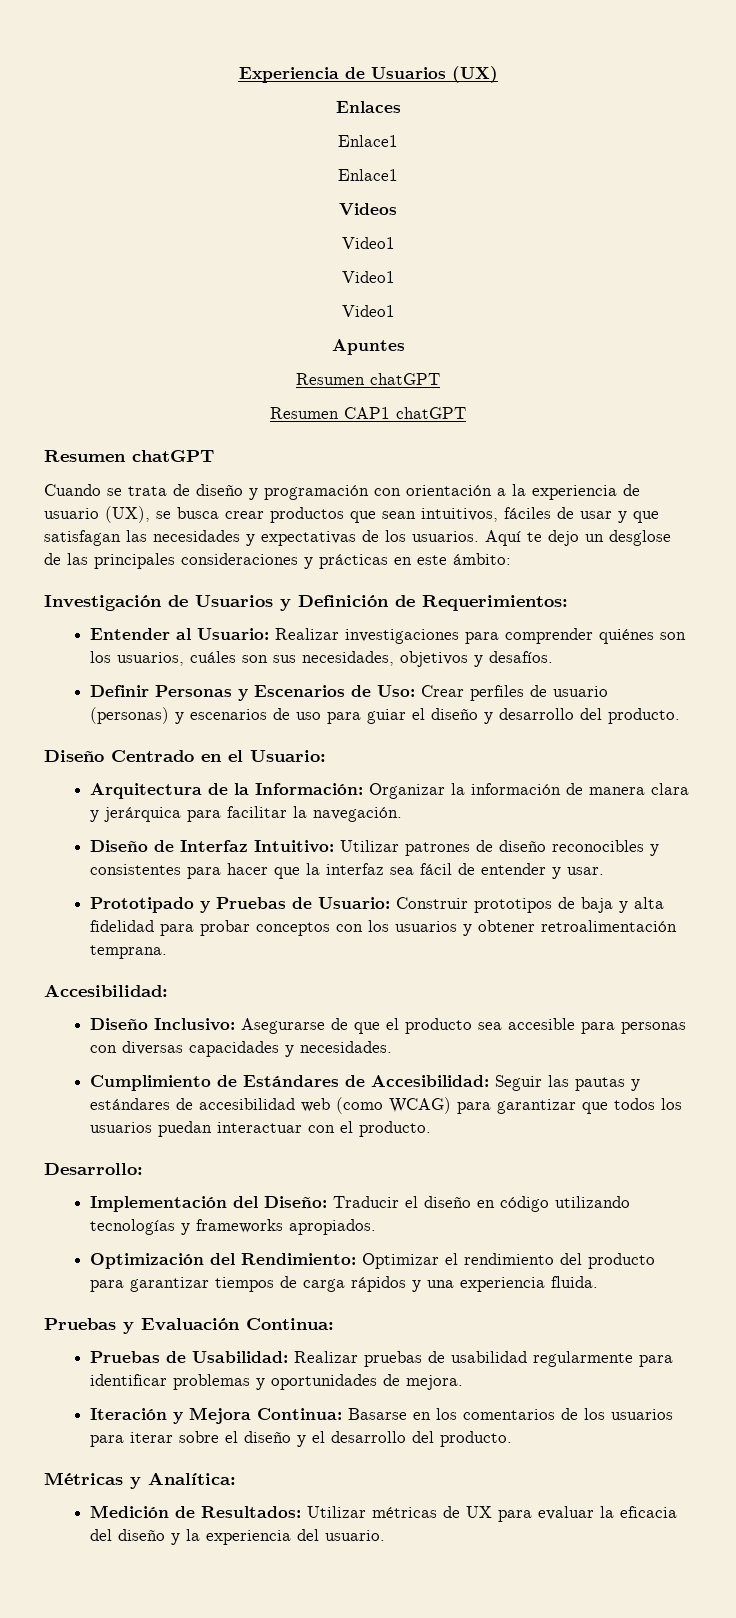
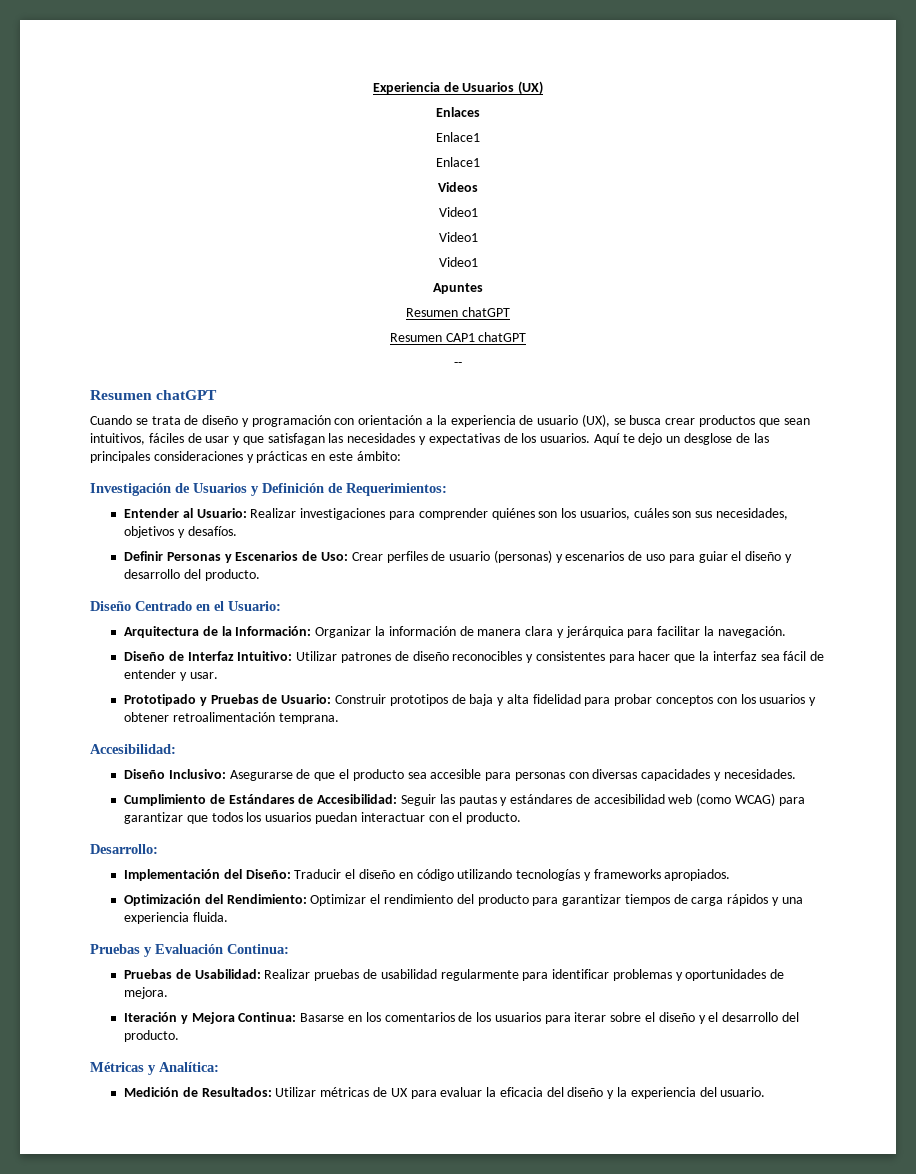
(466, 413) none -> [454,362,462,367] // --

